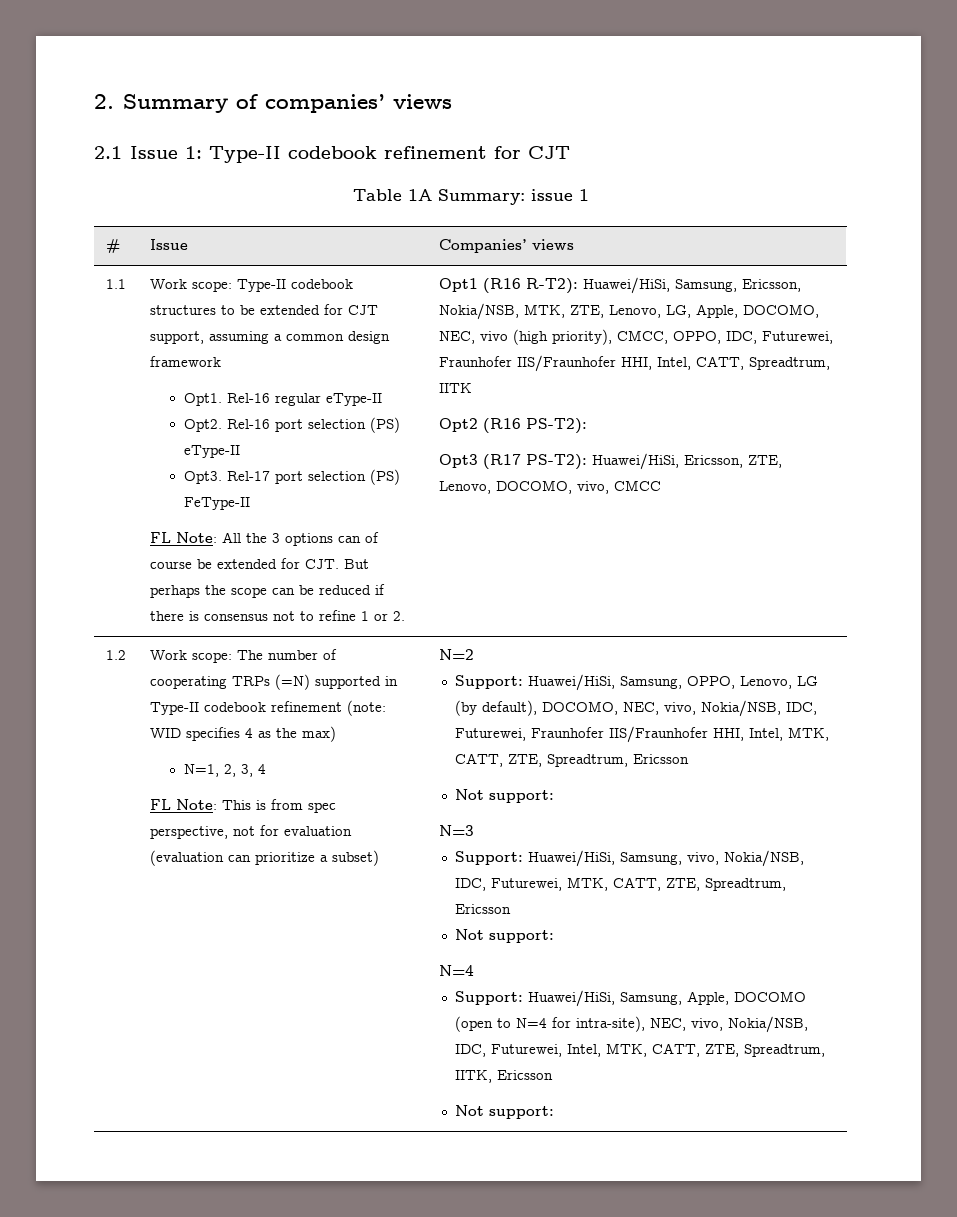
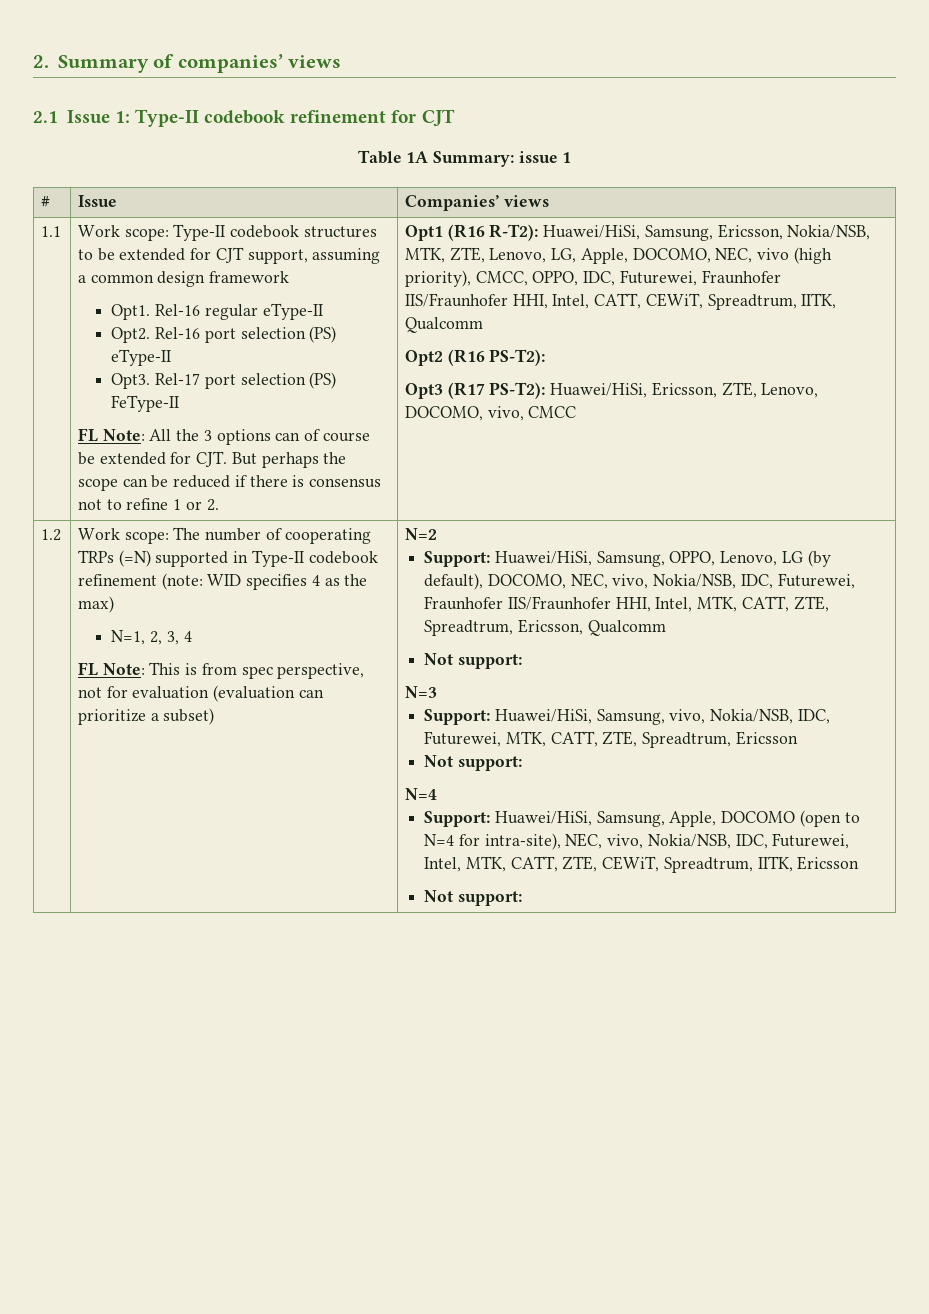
[748,357,830,370] [438,383,472,393] Spreadtrum, IITK -> [645,293,837,310] [405,317,484,333] CEWiT, Spreadtrum, IITK, Qualcomm
[633,754,690,764] Ericsson -> [518,619,666,636] Ericsson, Qualcomm
(740, 1050) none -> [602,856,660,872] CEWiT,

